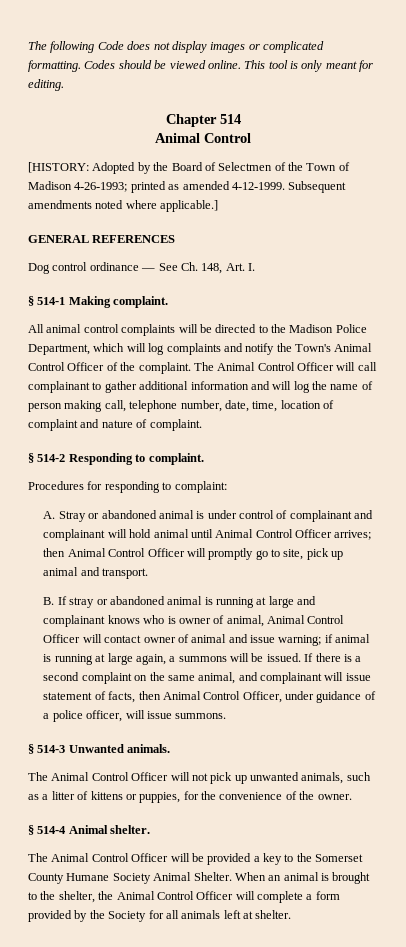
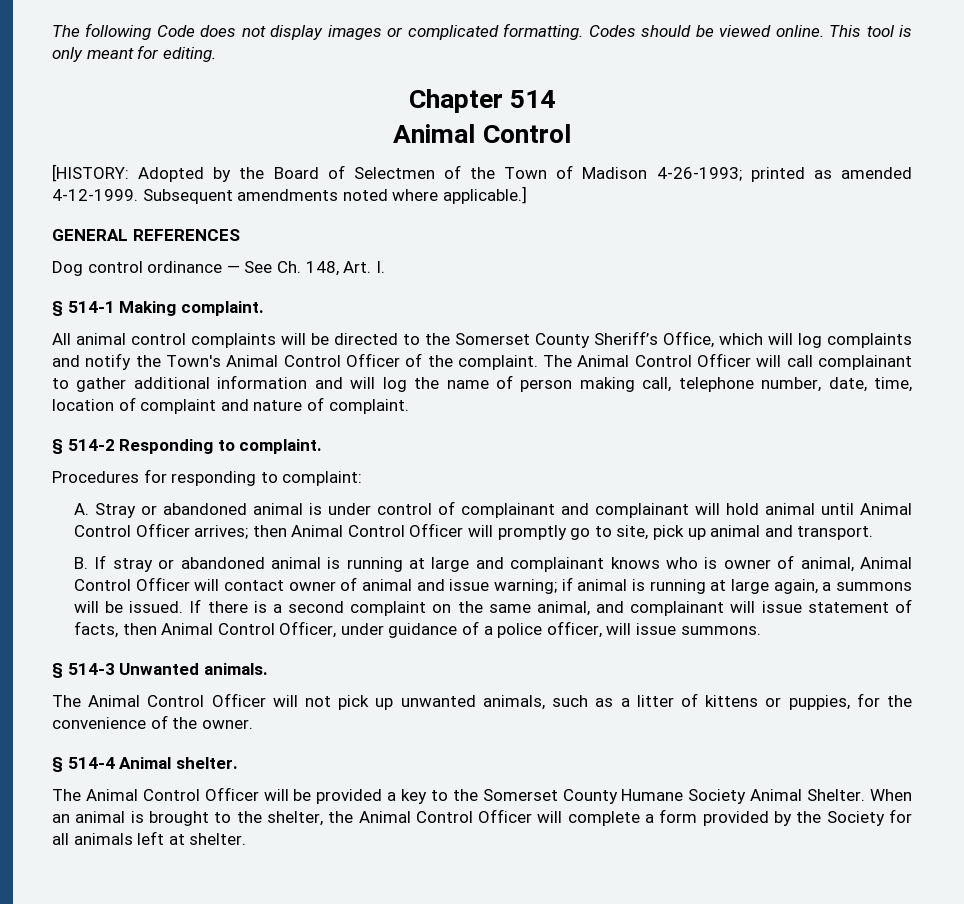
[289,324,367,333] [28,344,90,355] Madison Police Department, -> [455,331,714,348] Somerset County Sheriff’s Office,

